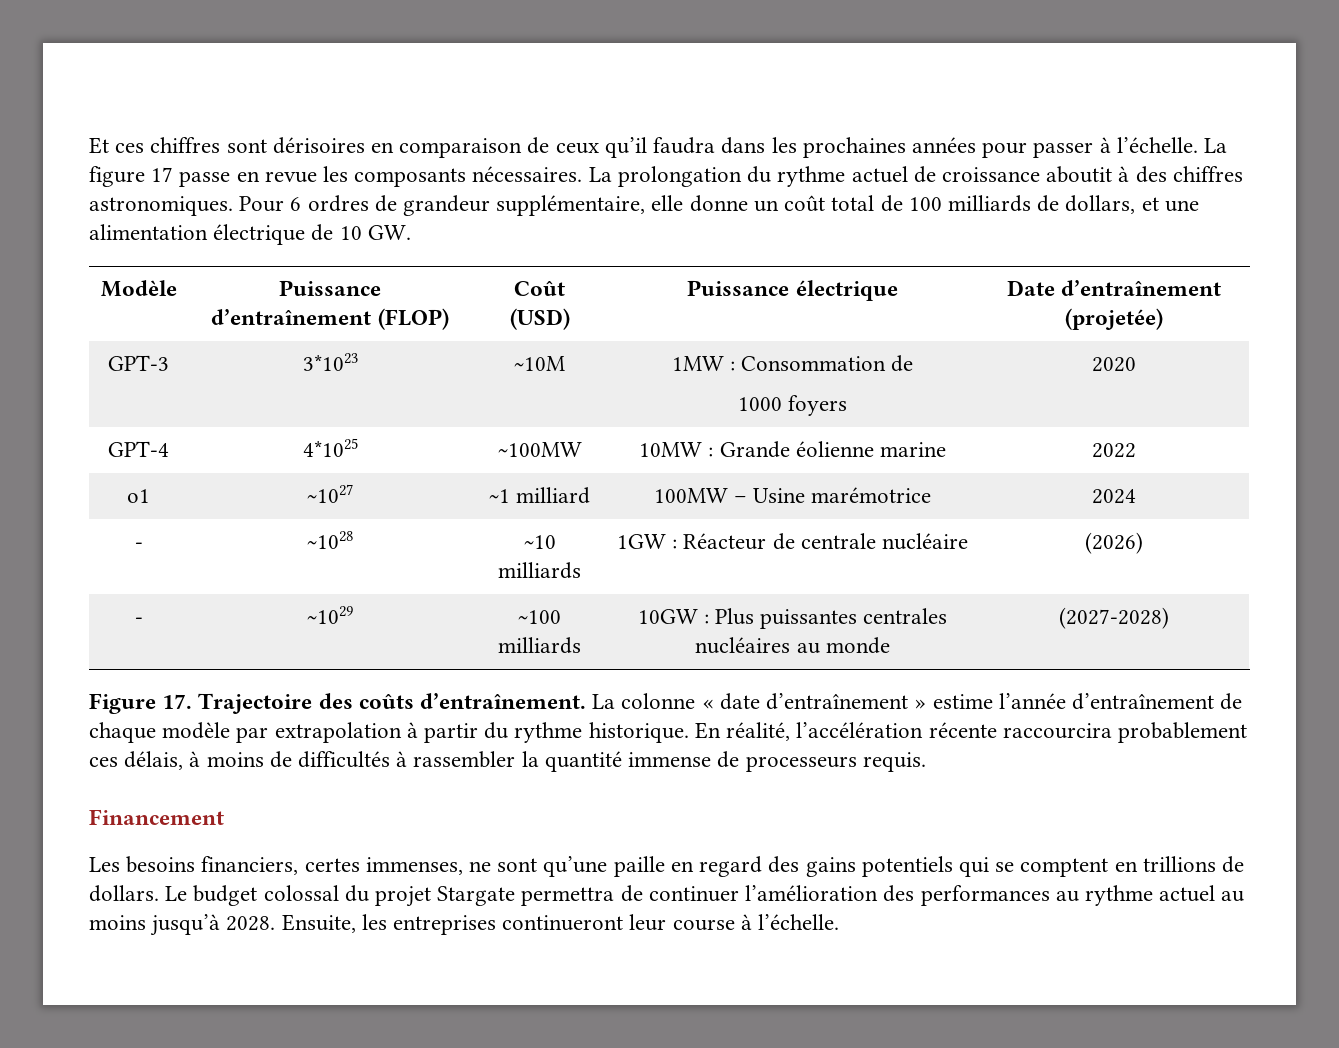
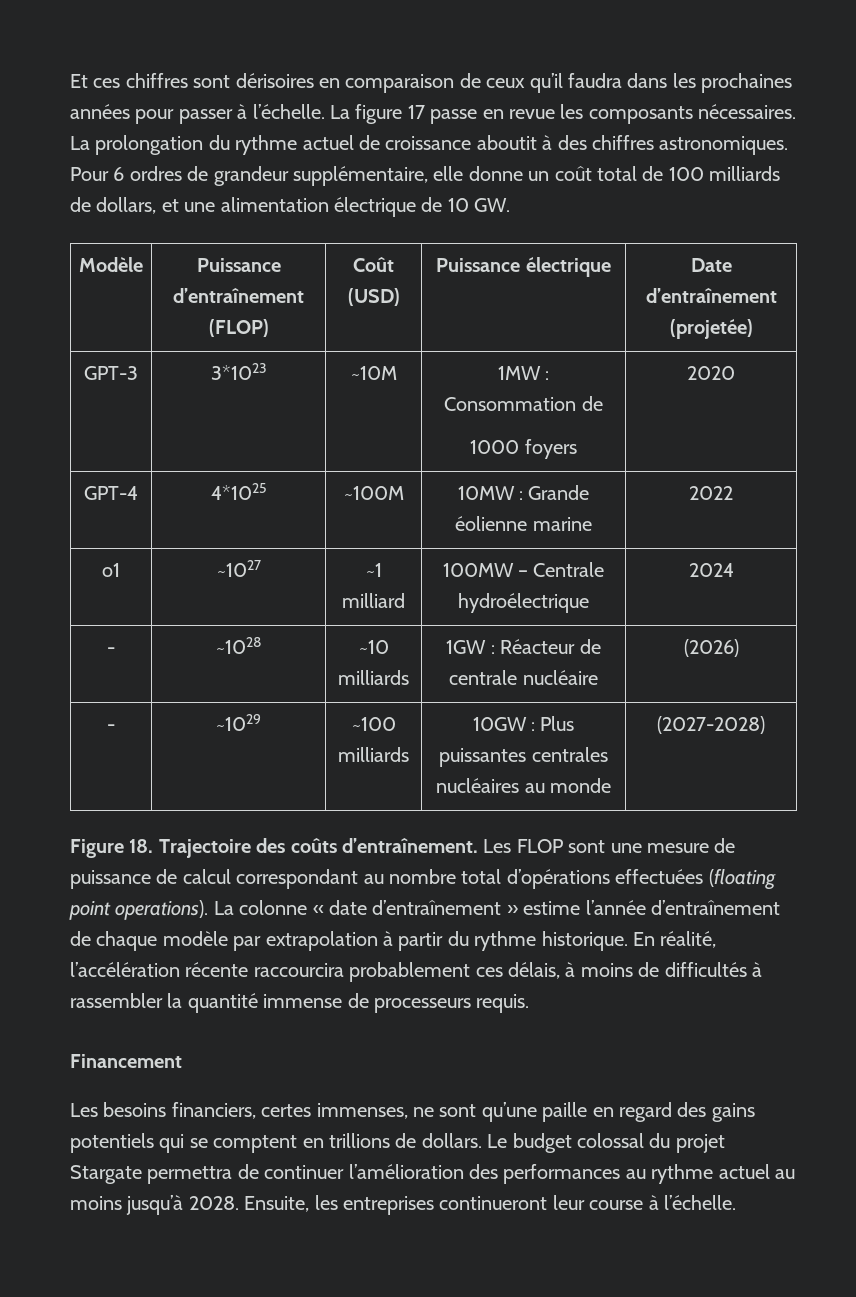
[497,442,582,457] ~100MW -> [343,486,404,500] ~100M
[753,487,932,503] Usine marémotrice -> [533,562,605,577] [458,593,589,613] Centrale hydroélectrique
[162,694,193,709] 17. -> [129,839,154,853] 18.
(587, 701) none -> [483,838,736,853] [70,869,776,890] [69,900,209,920] Les FLOP sont une mesure de puissance de calcul correspondant au nombre total d’opérations effectuées (floating point operations).

